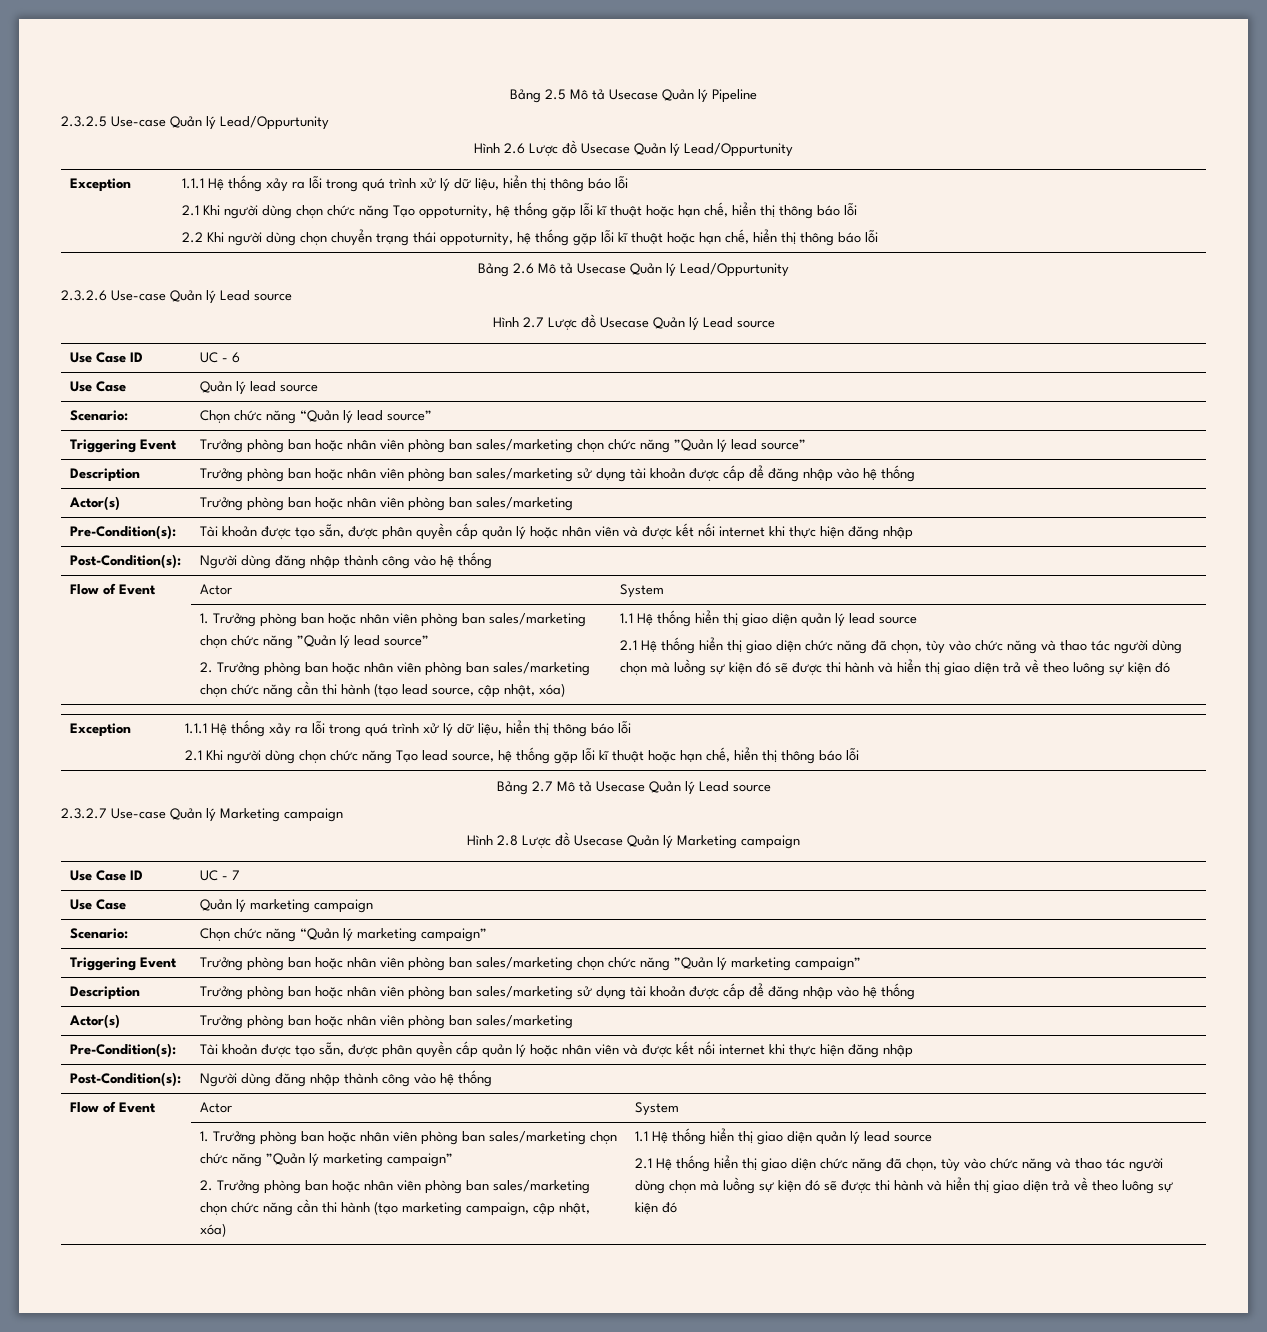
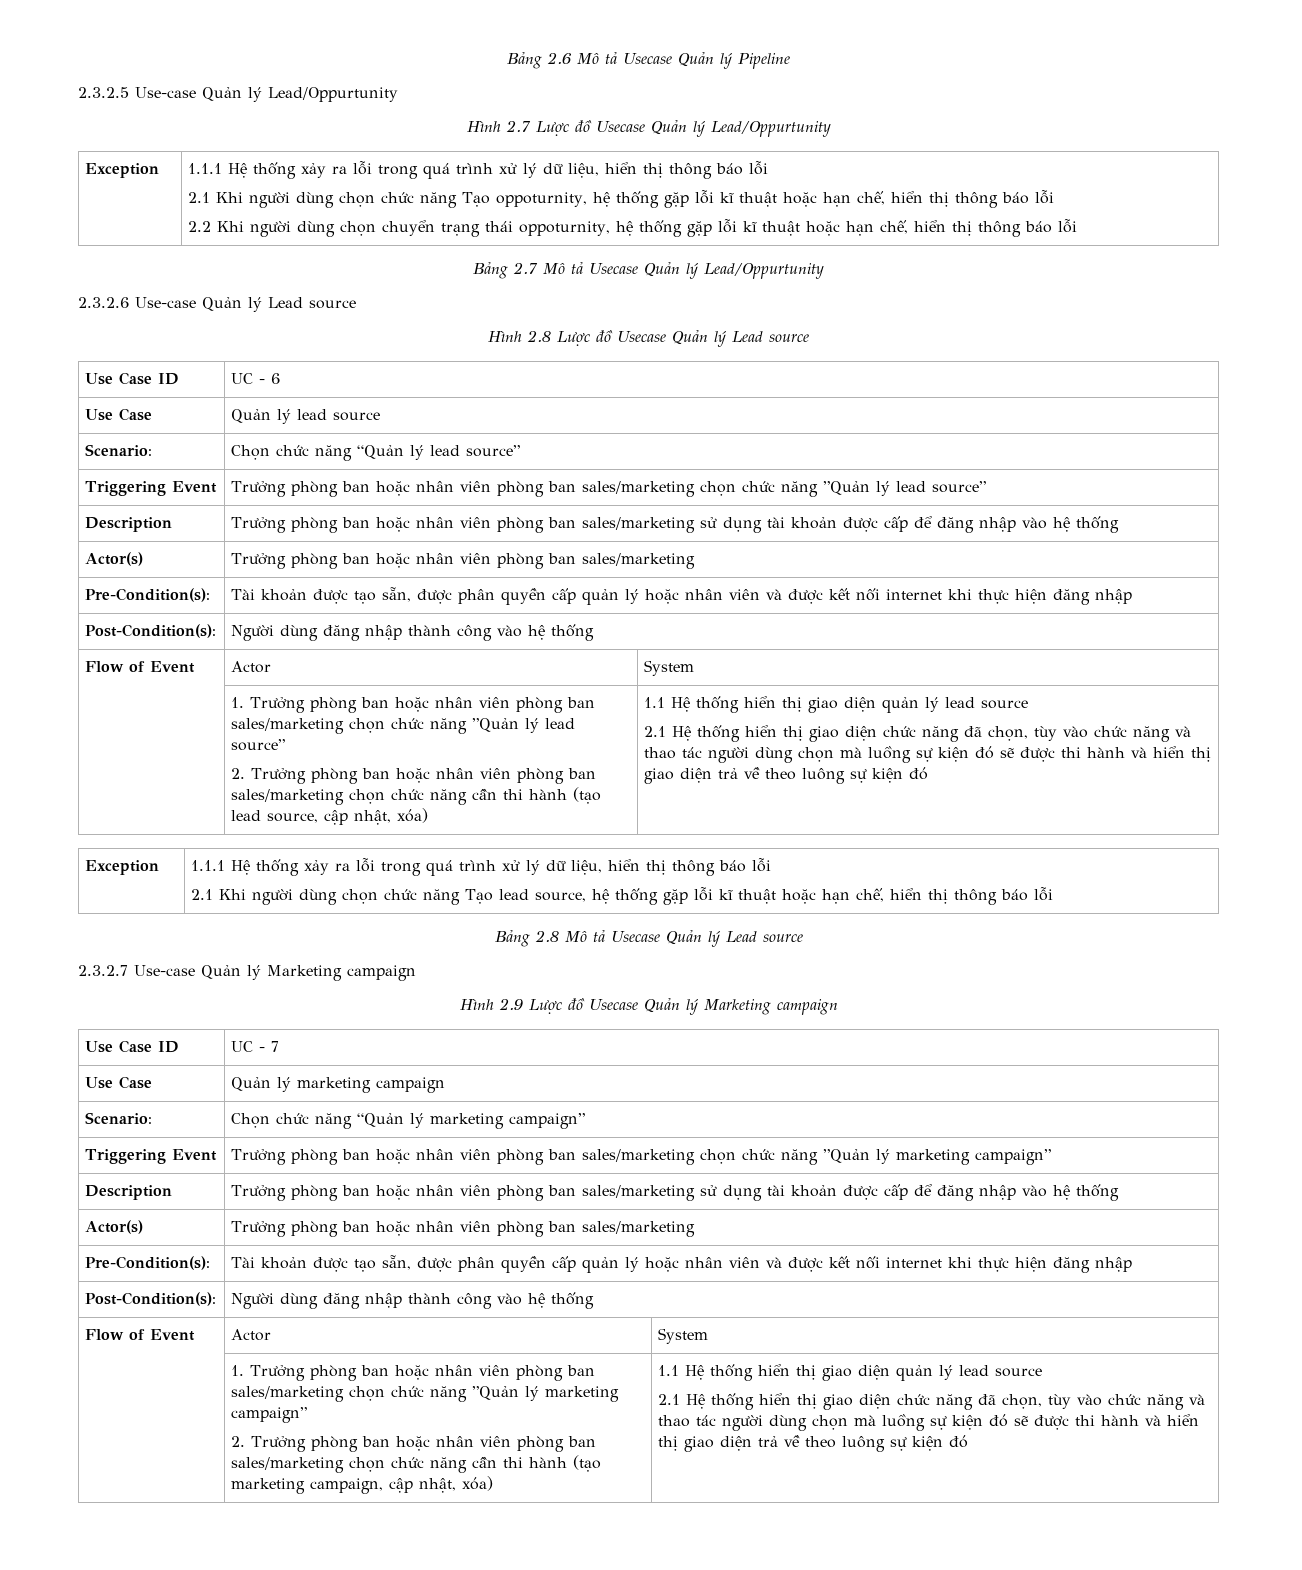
[510,89,566,103] Bảng 2.5 -> [507,52,572,69] Bảng 2.6
[504,143,525,154] 2.6 -> [505,120,531,132] 2.7
[513,263,534,274] 2.6 -> [513,262,538,274] 2.7
[522,317,544,328] 2.7 -> [527,330,551,342] 2.8
[531,781,553,792] 2.7 -> [534,930,559,942] 2.8
[497,835,518,846] 2.8 -> [498,998,523,1010] 2.9

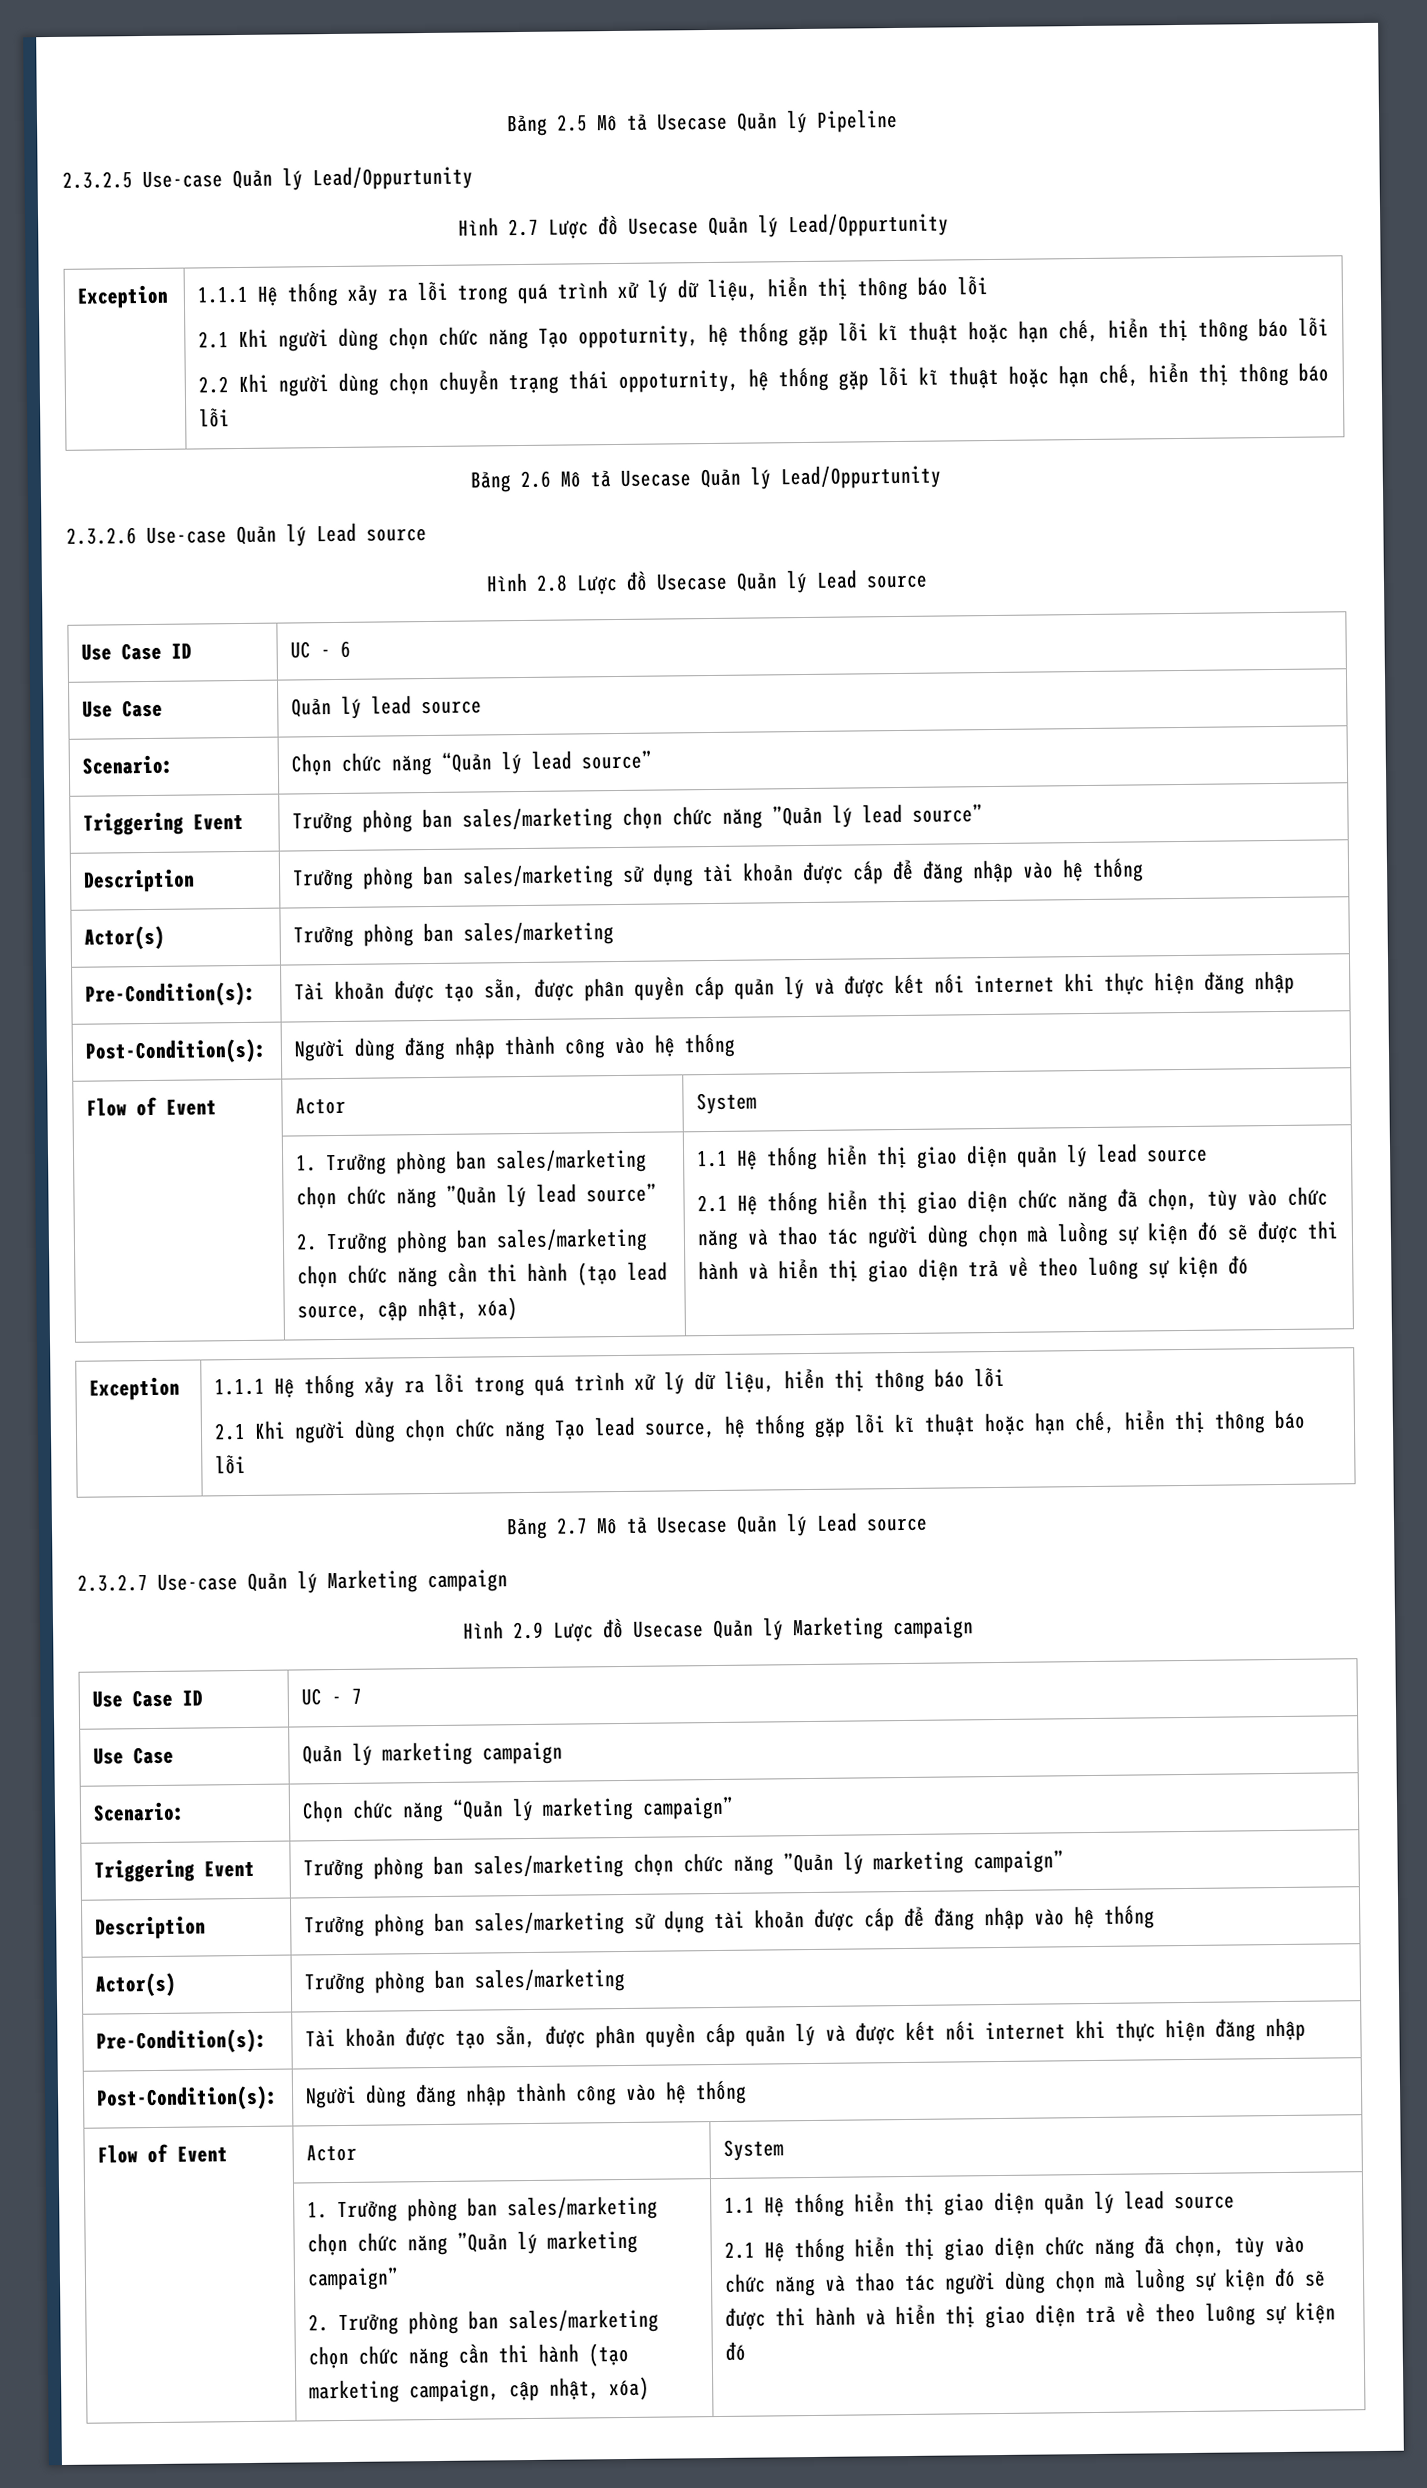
[507,52,572,69] Bảng 2.6 -> [505,114,588,137] Bảng 2.5
[513,262,538,274] 2.7 -> [519,470,551,489] 2.6
[376,481,577,497] hoặc nhân viên phòng ban -> (454, 818) none
[376,517,577,533] hoặc nhân viên phòng ban -> (455, 875) none
[376,553,577,569] hoặc nhân viên phòng ban -> (455, 932) none
[645,589,761,604] hoặc nhân viên -> (806, 988) none
[395,697,596,713] hoặc nhân viên phòng ban -> (488, 1160) none
[396,768,597,784] hoặc nhân viên phòng ban -> (489, 1239) none
[534,930,559,942] 2.8 -> [555,1517,588,1535] 2.7
[376,1149,577,1165] hoặc nhân viên phòng ban -> (465, 1865) none
[376,1185,577,1201] hoặc nhân viên phòng ban -> (466, 1922) none
[376,1221,577,1237] hoặc nhân viên phòng ban -> (466, 1979) none
[645,1257,761,1272] hoặc nhân viên -> (817, 2034) none
[395,1365,596,1381] hoặc nhân viên phòng ban -> (499, 2207) none
[396,1436,597,1452] hoặc nhân viên phòng ban -> (500, 2320) none

